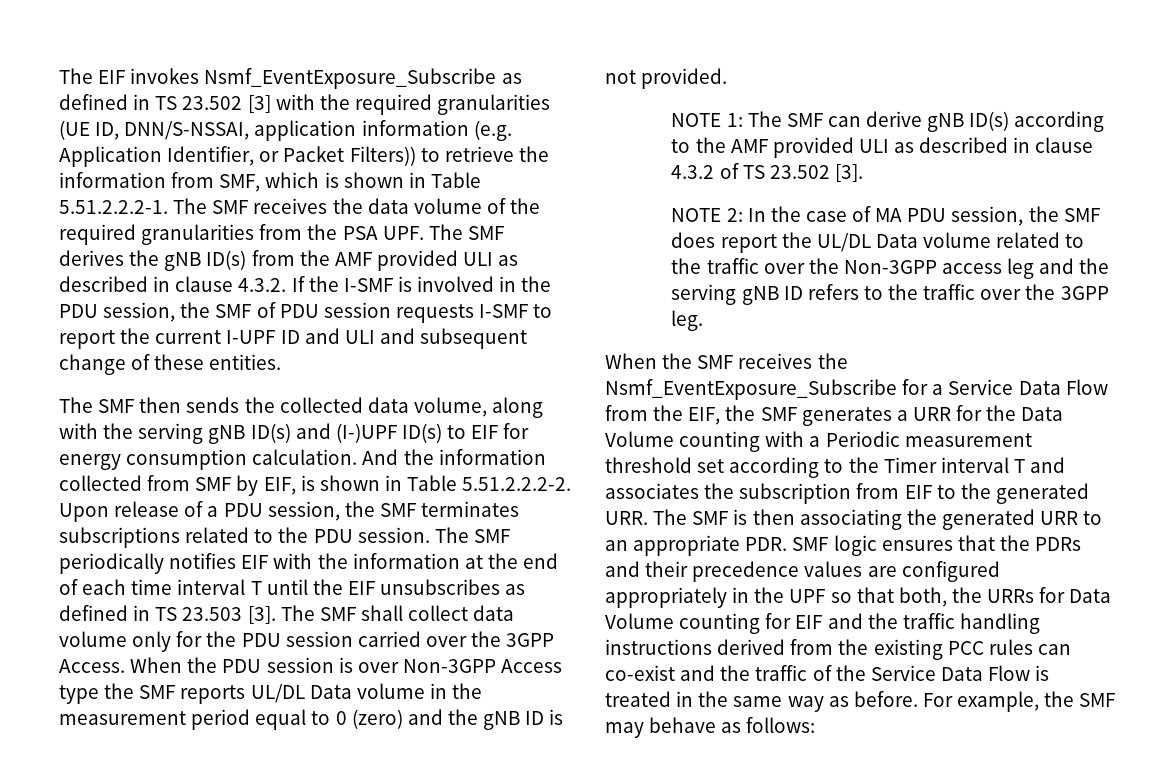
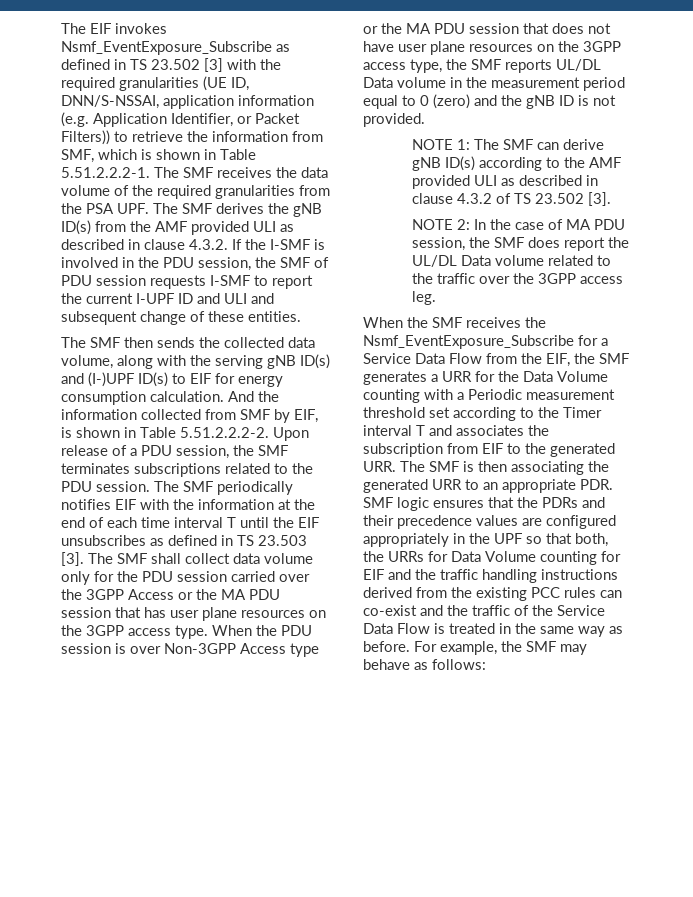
[59,659,125,673] Access. -> [128,589,280,600] [61,607,326,621] [61,625,208,639] Access or the MA PDU session that has user plane resources on the 3GPP access type.
(99, 694) none -> [363,23,611,34] [363,41,621,55] [363,59,442,73] or the MA PDU session that does not have user plane resources on the 3GPP access type,
[843,258,1110,279] [671,284,1109,305] Non-3GPP access leg and the serving gNB ID refers to the traffic over the 3GPP -> [537,273,623,284] 3GPP access

